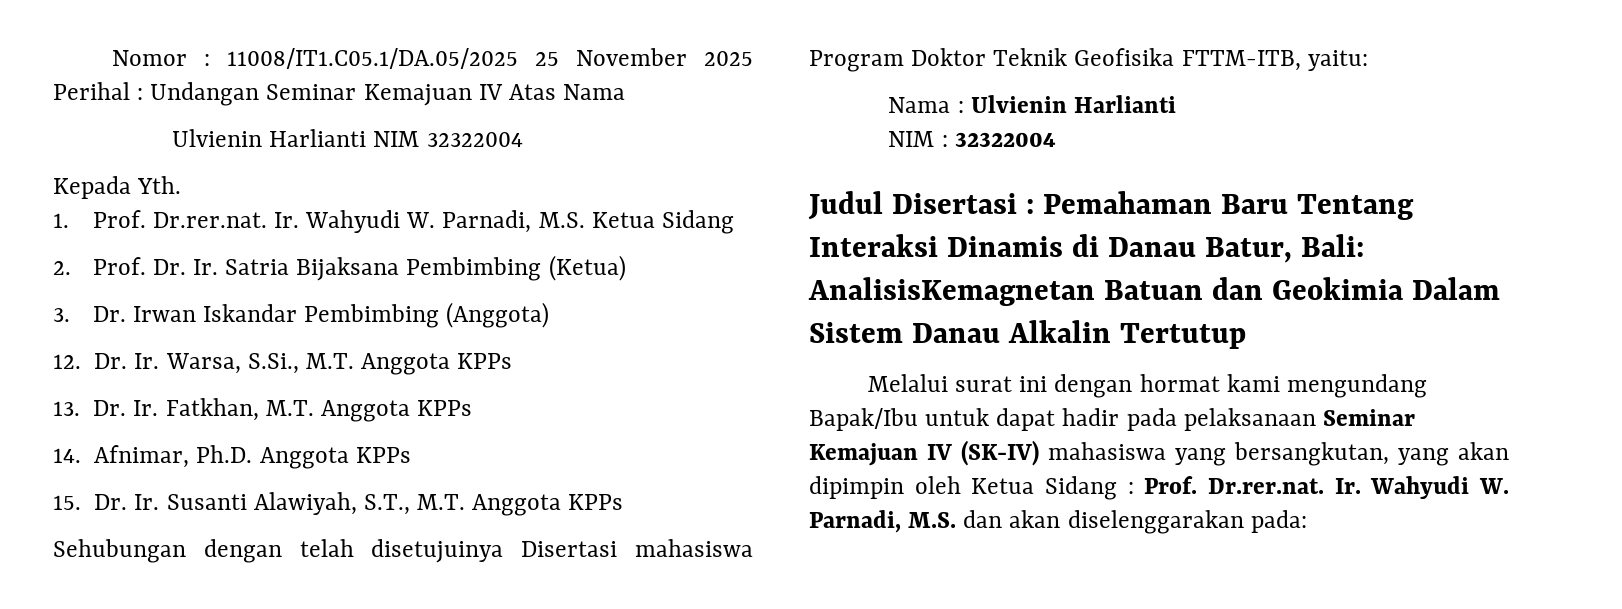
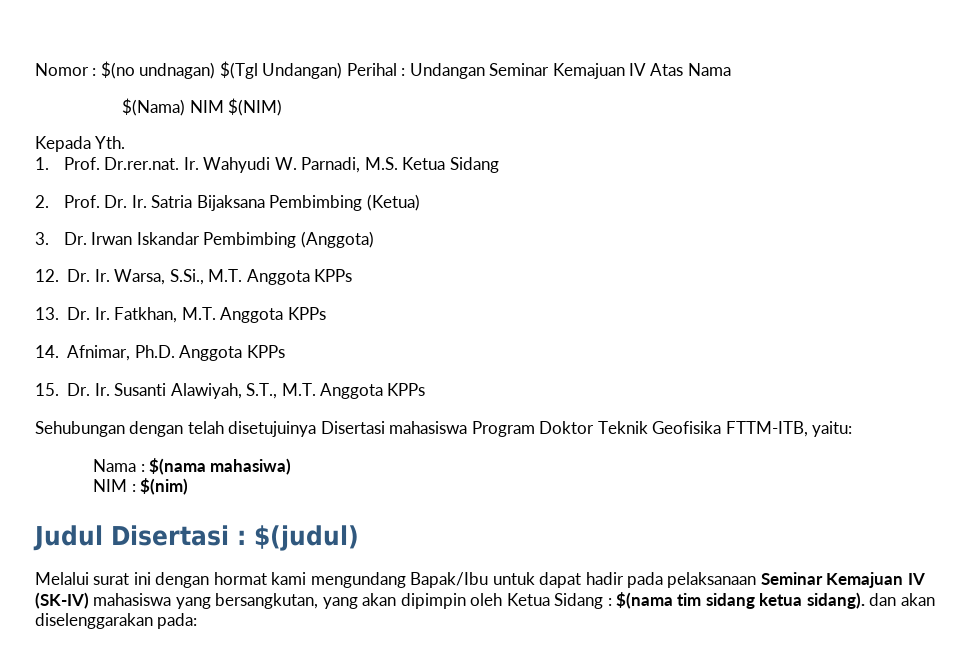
[226,48,753,69] 11008/IT1.C05.1/DA.05/2025 25 November 2025 -> [100,61,343,79] $(no undnagan) $(Tgl Undangan)
[172,129,523,147] Ulvienin Harlianti NIM 32322004 -> [122,98,283,116] $(Nama) NIM $(NIM)
[970,95,1176,113] Ulvienin Harlianti -> [148,458,292,475] $(nama mahasiwa)
[954,132,1056,147] 32322004 -> [139,478,188,495] $(nim)
[1043,191,1415,220] [809,234,1365,263] [808,277,1501,306] [809,320,1247,349] Pemahaman Baru Tentang Interaksi Dinamis di Danau Batur, Bali: AnalisisKemagnetan Batuan dan Geokimia Dalam Sistem Danau Alkalin Tertutup -> [254,525,359,551] $(judul)
[1144,476,1509,499] [809,510,957,533] Prof. Dr.rer.nat. Ir. Wahyudi W. Parnadi, M.S. -> [616,592,865,609] $(nama tim sidang ketua sidang).

